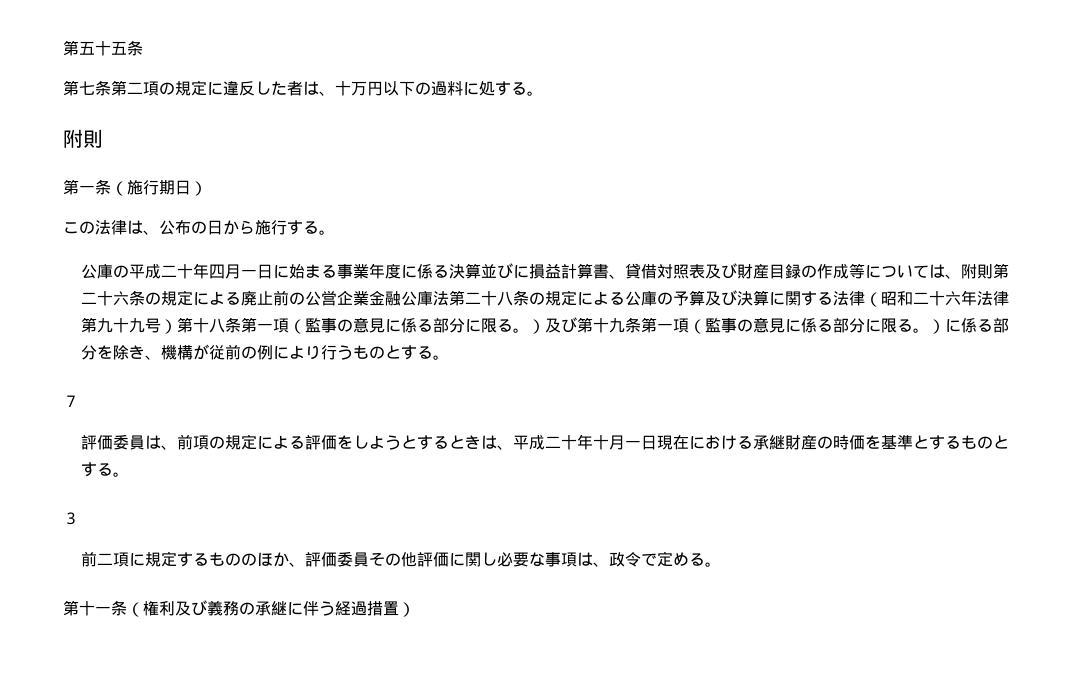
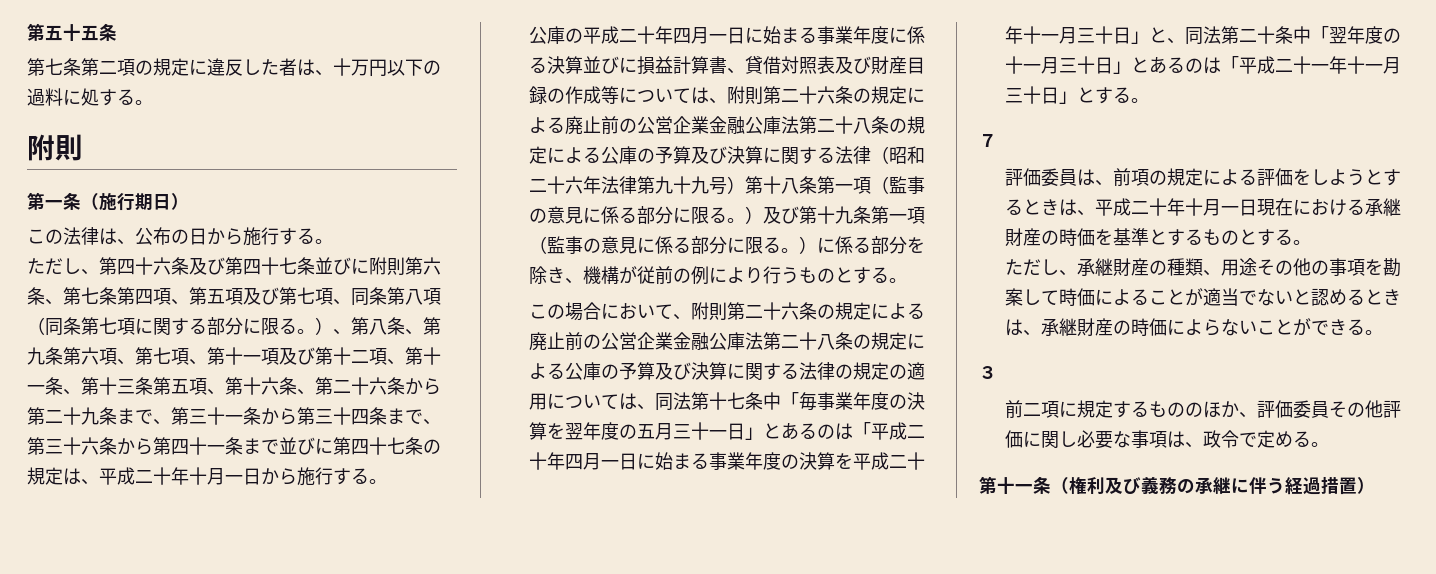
(335, 232) none -> [27,257,441,276] [27,287,441,306] [27,317,441,336] [27,347,441,365] [27,377,441,395] [27,407,441,425] [27,437,441,455] [27,467,387,486] // ただし、第四十六条及び第四十七条並びに附則第六条、第七条第四項、第五項及び第七項、同条第八項（同条第七項に関する部分に限る。）、第八条、第九条第六項、第七項、第十一項及び第十二項、第十一条、第十三条第五項、第十六条、第二十六条から第二十九条まで、第三十一条から第三十四条まで、第三十六条から第四十一条まで並びに第四十七条の規定は、平成二十年十月一日から施行する。
(450, 357) none -> [528,302,925,321] [528,332,925,351] [528,362,925,380] [528,392,925,411] [528,422,925,440] [528,452,925,470] [1004,26,1401,45] [1004,56,1401,74] [1004,86,1149,104] // この場合において、附則第二十六条の規定による廃止前の公営企業金融公庫法第二十八条の規定による公庫の予算及び決算に関する法律の規定の適用については、同法第十七条中「毎事業年度の決算を翌年度の五月三十一日」とあるのは「平成二十年四月一日に始まる事業年度の決算を平成二十年十一月三十日」と、同法第二十条中「翌年度の十一月三十日」とあるのは「平成二十一年十一月三十日」とする。
(130, 474) none -> [1004,258,1401,277] [1004,288,1401,306] [1004,318,1383,336] // ただし、承継財産の種類、用途その他の事項を勘案して時価によることが適当でないと認めるときは、承継財産の時価によらないことができる。

